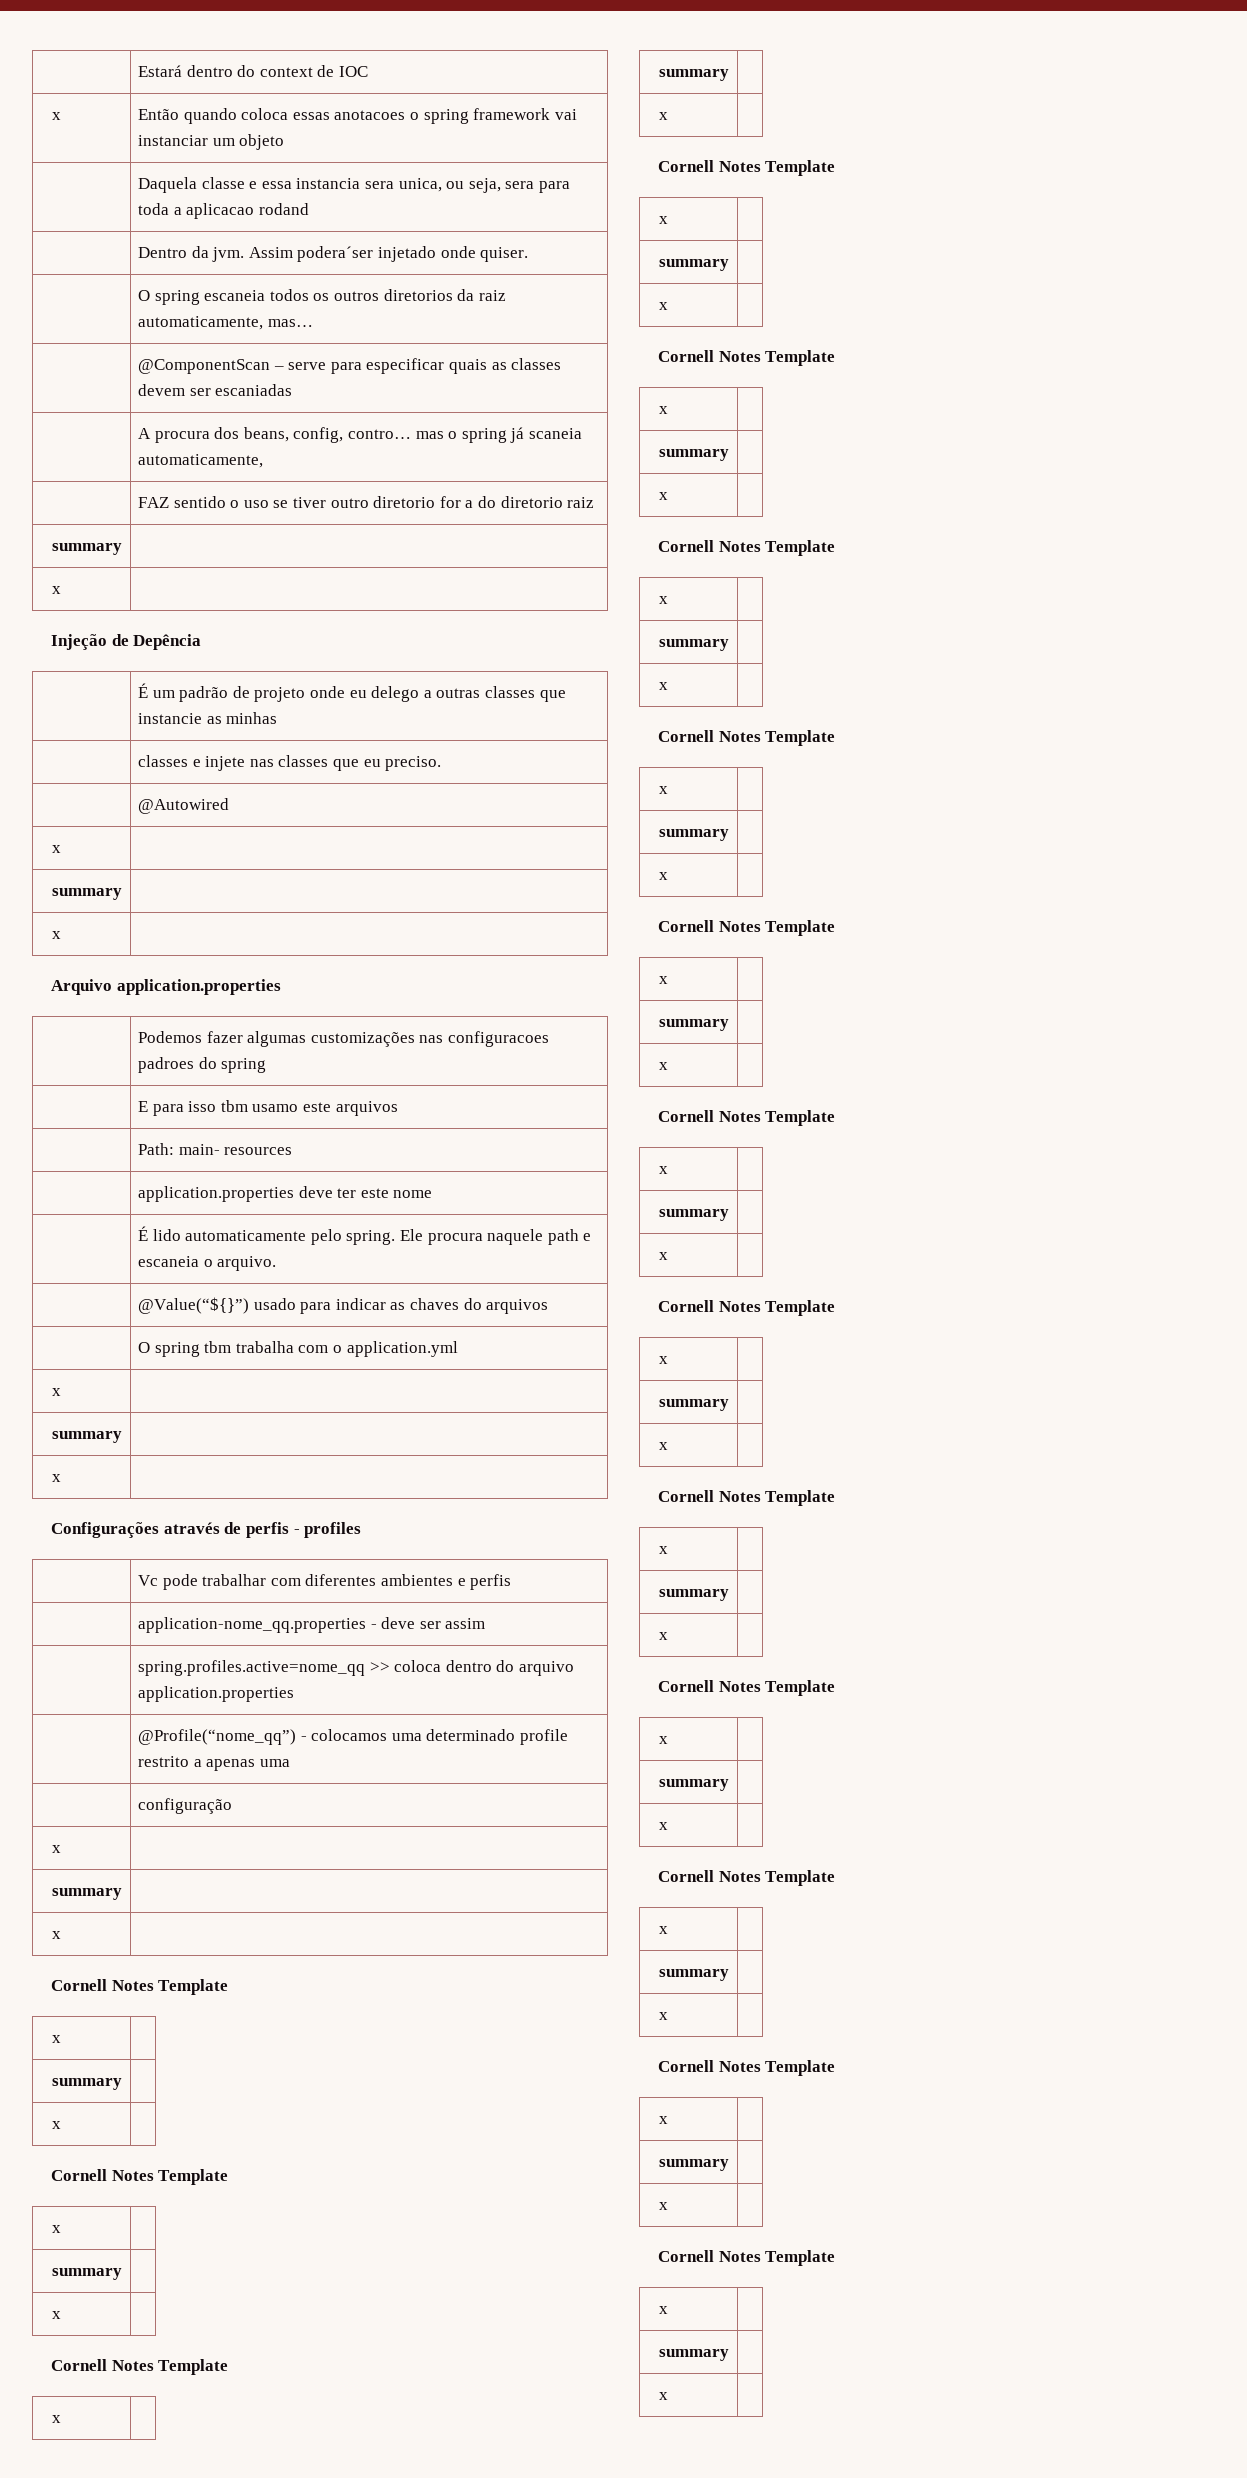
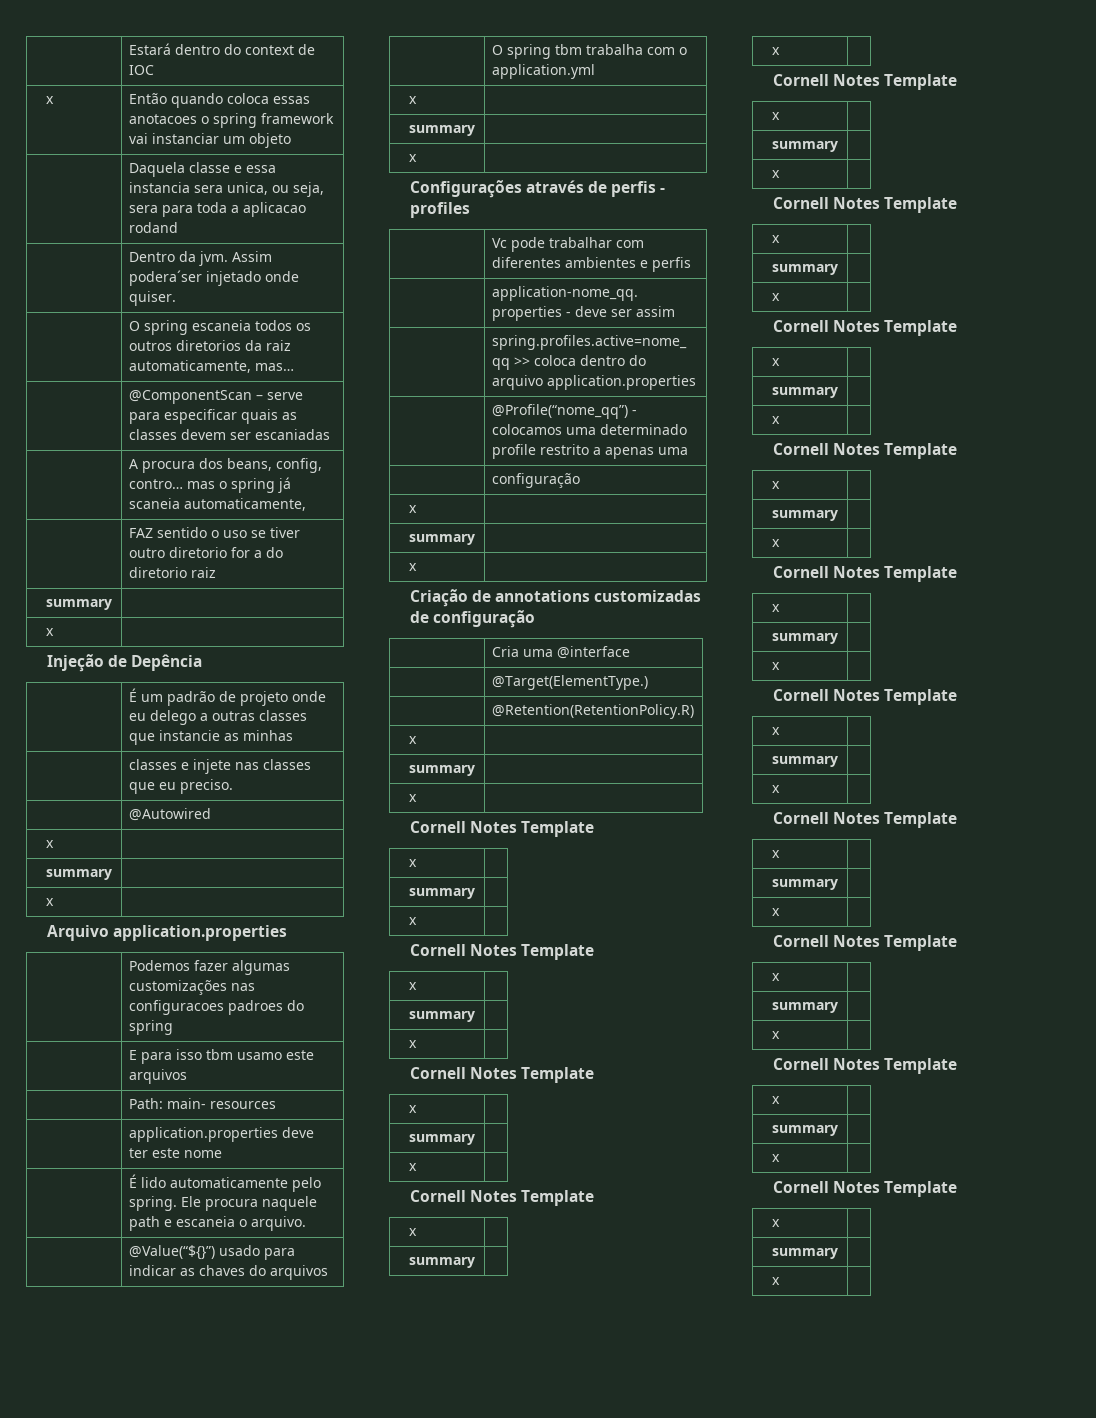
[51,1979,229,1995] Cornell Notes Template -> [409,589,702,607] [409,610,535,628] [491,646,630,659] [491,675,648,690] [491,704,694,719] Criação de annotations customizadas de configuração // | Cria uma @interface // | @Target(ElementType.) // | @Retention(RetentionPolicy.R)

